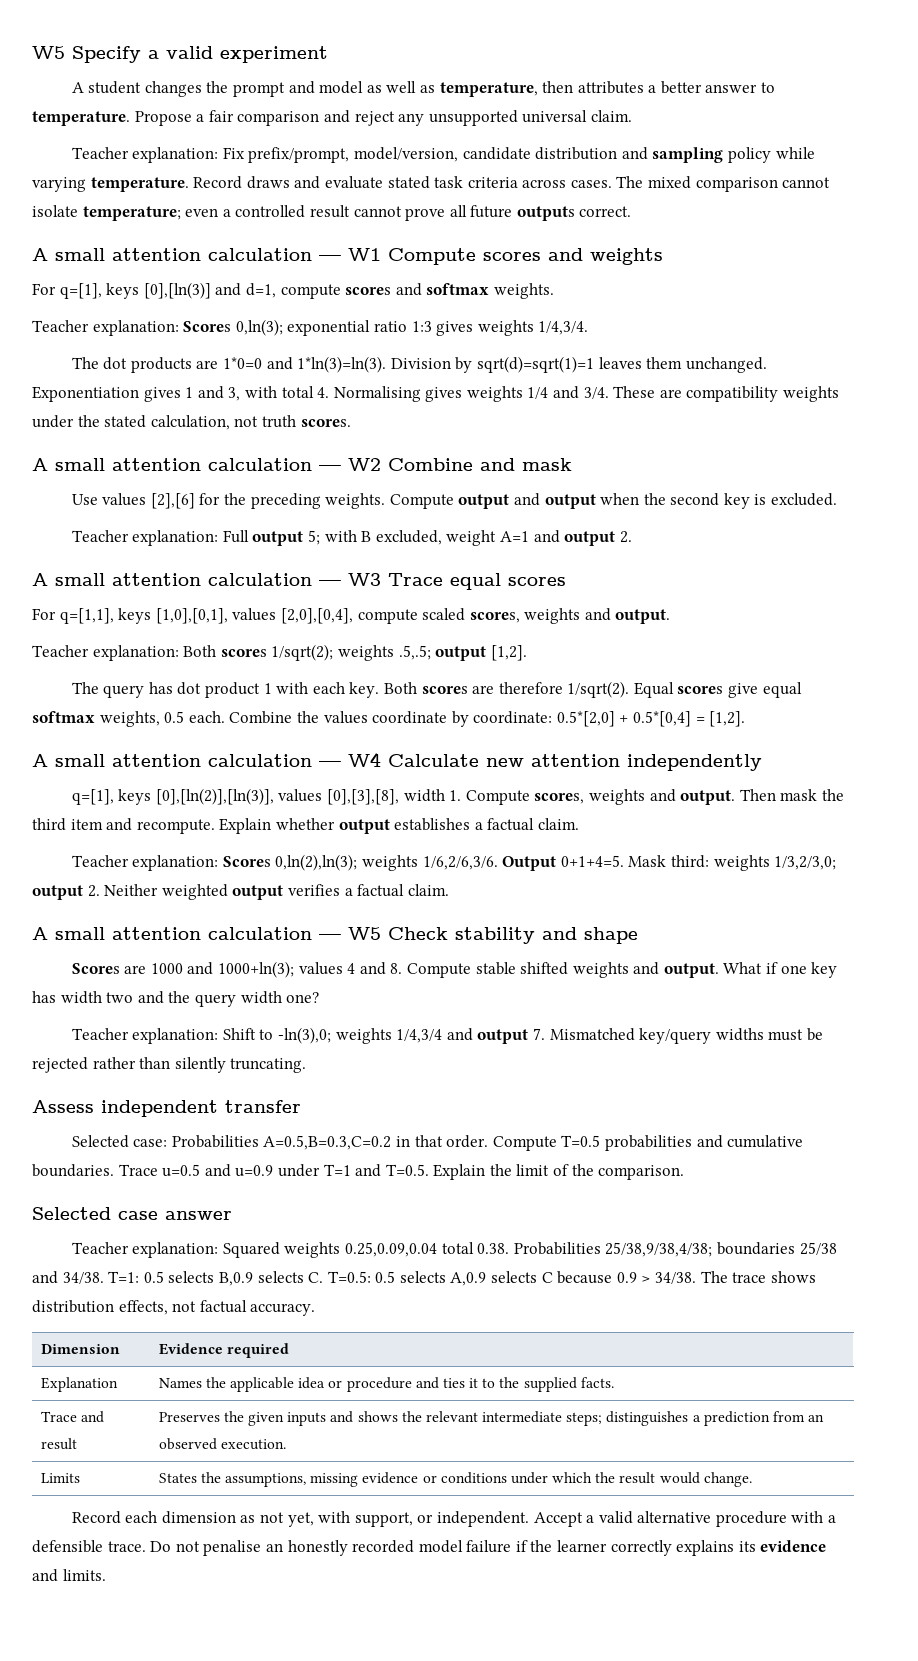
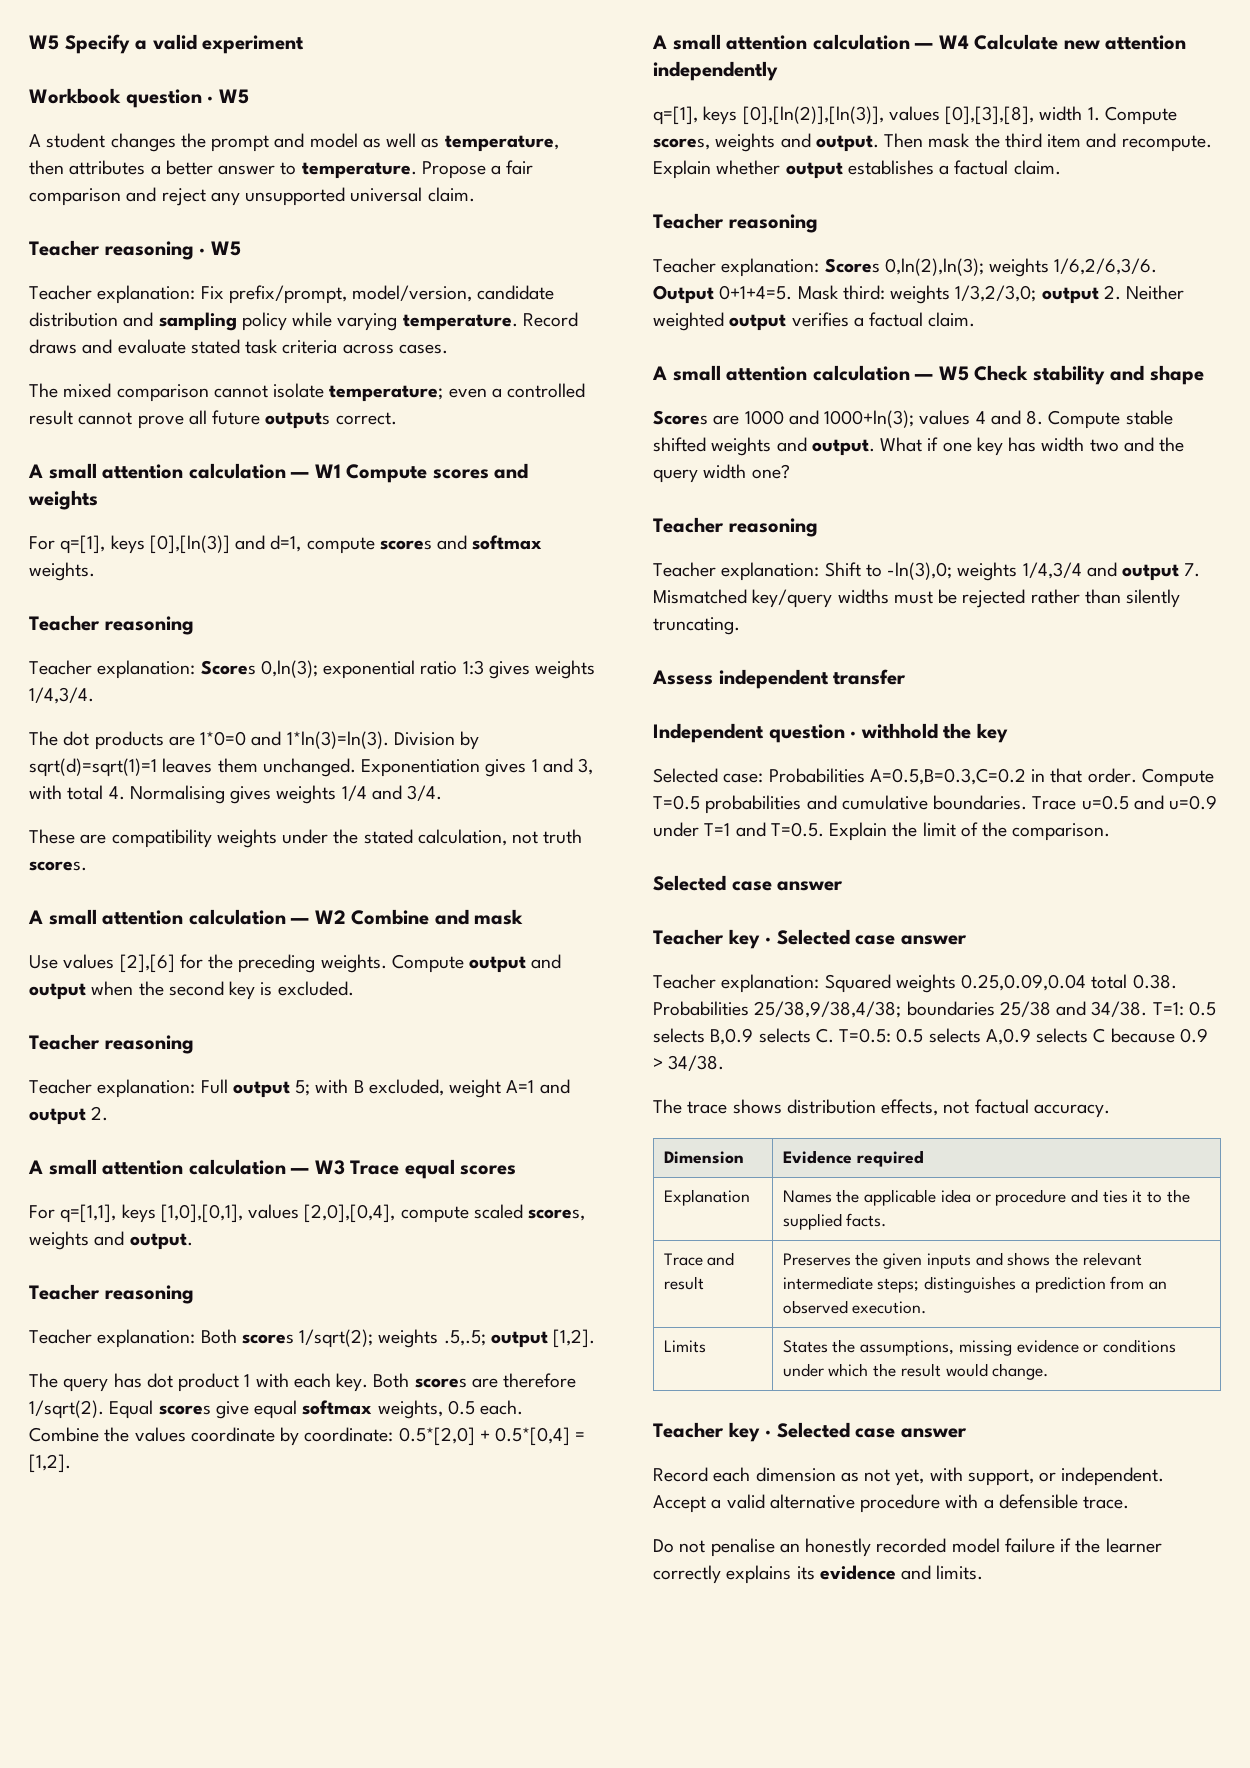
(328, 54) none -> [29,88,249,108] // Workbook question · W5
(632, 116) none -> [29,240,241,260] // Teacher reasoning · W5
(612, 184) none -> (448, 349) //
(554, 291) none -> [29,615,194,635] // Teacher reasoning
(609, 393) none -> (443, 793) //
(838, 499) none -> [29,1034,194,1054] // Teacher reasoning
(671, 616) none -> [29,1284,194,1304] // Teacher reasoning
(579, 824) none -> [653,213,818,233] // Teacher reasoning
(320, 997) none -> [653,517,818,537] // Teacher reasoning
(301, 1106) none -> [653,723,1008,743] // Independent question · withhold the key
(232, 1215) none -> [653,929,967,949] // Teacher key · Selected case answer
(697, 1278) none -> (725, 1063) //
(752, 1479) none -> [653,1422,967,1442] // Teacher key · Selected case answer
(146, 1546) none -> (1130, 1502) //

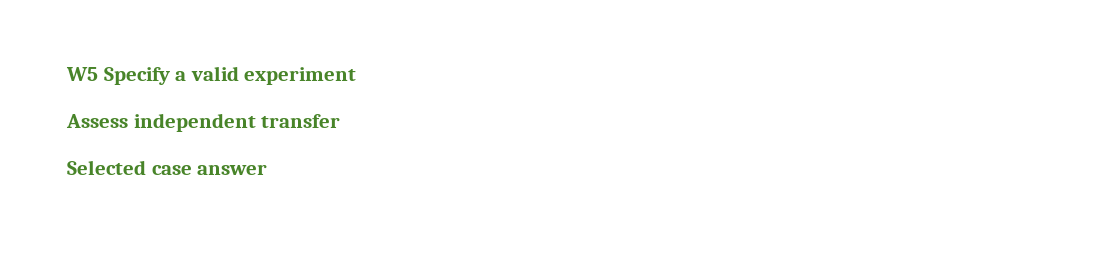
[29,88,249,108] [29,133,559,152] [29,160,534,179] [29,187,475,206] [29,240,241,260] [29,285,555,304] [29,312,578,331] [29,339,448,354] [29,383,586,402] [29,410,397,429] [28,463,529,483] [28,490,98,510] [29,535,543,554] [29,562,95,581] [29,615,194,635] [29,660,596,679] [29,687,94,704] [29,731,480,750] [29,758,594,777] [29,785,443,804] [29,829,583,848] [29,861,87,871] [28,909,524,925] [29,954,562,973] [29,981,354,1000] [29,1034,194,1054] [29,1079,570,1098] [29,1106,109,1125] [28,1159,517,1179] [29,1204,586,1223] [29,1231,193,1250] [29,1284,194,1304] [29,1329,596,1348] [29,1373,577,1392] [29,1400,524,1419] [29,1427,586,1446] [29,1454,71,1473] [652,34,1187,50] [653,61,778,81] [653,106,1177,125] [653,133,1212,152] [653,160,1061,179] [653,213,818,233] [653,258,1158,277] [653,285,1185,304] [653,312,976,331] [652,365,1204,385] [653,410,1173,429] [653,437,1185,456] [653,464,790,483] [653,517,818,537] [653,562,1201,581] [653,589,1181,608] [653,617,740,635] [652,669,907,689] [653,723,1008,743] [653,768,1214,787] [653,795,1218,814] [653,822,1111,841] [653,875,844,891] [653,929,967,949] [653,974,1177,993] [653,1001,1216,1018] [653,1028,1208,1045] [653,1055,725,1071] [653,1099,1110,1118] [663,1151,744,1164] [782,1150,924,1167] [663,1189,750,1206] [782,1189,1190,1206] [782,1213,887,1230] [663,1252,735,1266] [663,1276,704,1290] [782,1252,1142,1269] [782,1276,1168,1293] [782,1300,927,1314] [663,1340,706,1353] [782,1339,1177,1356] [782,1363,1049,1380] [653,1422,967,1442] [653,1467,1165,1486] [653,1494,1130,1513] [653,1538,1162,1557] [653,1565,984,1584] Workbook question · W5 // A student changes the prompt and model as well as temperature, then attributes a better answer to temperature. Propose a fair comparison and reject any unsupported universal claim. // Teacher reasoning · W5 // Teacher explanation: Fix prefix/prompt, model/version, candidate distribution and sampling policy while varying temperature. Record draws and evaluate stated task criteria across cases. // The mixed comparison cannot isolate temperature; even a controlled result cannot prove all future outputs correct. // A small attention calculation — W1 Compute scores and weights // For q=[1], keys [0],[ln(3)] and d=1, compute scores and softmax weights. // Teacher reasoning // Teacher explanation: Scores 0,ln(3); exponential ratio 1:3 gives weights 1/4,3/4. // The dot products are 1*0=0 and 1*ln(3)=ln(3). Division by sqrt(d)=sqrt(1)=1 leaves them unchanged. Exponentiation gives 1 and 3, with total 4. Normalising gives weights 1/4 and 3/4. // These are compatibility weights under the stated calculation, not truth scores. // A small attention calculation — W2 Combine and mask // Use values [2],[6] for the preceding weights. Compute output and output when the second key is excluded. // Teacher reasoning // Teacher explanation: Full output 5; with B excluded, weight A=1 and output 2. // A small attention calculation — W3 Trace equal scores // For q=[1,1], keys [1,0],[0,1], values [2,0],[0,4], compute scaled scores, weights and output. // Teacher reasoning // Teacher explanation: Both scores 1/sqrt(2); weights .5,.5; output [1,2]. // The query has dot product 1 with each key. Both scores are therefore 1/sqrt(2). Equal scores give equal softmax weights, 0.5 each. Combine the values coordinate by coordinate: 0.5*[2,0] + 0.5*[0,4] = [1,2]. // A small attention calculation — W4 Calculate new attention independently // q=[1], keys [0],[ln(2)],[ln(3)], values [0],[3],[8], width 1. Compute scores, weights and output. Then mask the third item and recompute. Explain whether output establishes a factual claim. // Teacher reasoning // Teacher explanation: Scores 0,ln(2),ln(3); weights 1/6,2/6,3/6. Output 0+1+4=5. Mask third: weights 1/3,2/3,0; output 2. Neither weighted output verifies a factual claim. // A small attention calculation — W5 Check stability and shape // Scores are 1000 and 1000+ln(3); values 4 and 8. Compute stable shifted weights and output. What if one key has width two and the query width one? // Teacher reasoning // Teacher explanation: Shift to -ln(3),0; weights 1/4,3/4 and output 7. Mismatched key/query widths must be rejected rather than silently truncating. // Assess independent transfer // Independent question · withhold the key // Selected case: Probabilities A=0.5,B=0.3,C=0.2 in that order. Compute T=0.5 probabilities and cumulative boundaries. Trace u=0.5 and u=0.9 under T=1 and T=0.5. Explain the limit of the comparison. // Selected case answer // Teacher key · Selected case answer // Teacher explanation: Squared weights 0.25,0.09,0.04 total 0.38. Probabilities 25/38,9/38,4/38; boundaries 25/38 and 34/38. T=1: 0.5 selects B,0.9 selects C. T=0.5: 0.5 selects A,0.9 selects C because 0.9 > 34/38. // The trace shows distribution effects, not factual accuracy. // Dimension | Evidence required // Explanation | Names the applicable idea or procedure and ties it to the supplied facts. // Trace and result | Preserves the given inputs and shows the relevant intermediate steps; distinguishes a prediction from an observed execution. // Limits | States the assumptions, missing evidence or conditions under which the result would change. // Teacher key · Selected case answer // Record each dimension as not yet, with support, or independent. Accept a valid alternative procedure with a defensible trace. // Do not penalise an honestly recorded model failure if the learner correctly explains its evidence and limits. -> [66,113,341,132] [67,160,268,175] Assess independent transfer // Selected case answer

